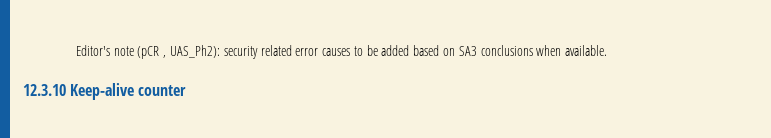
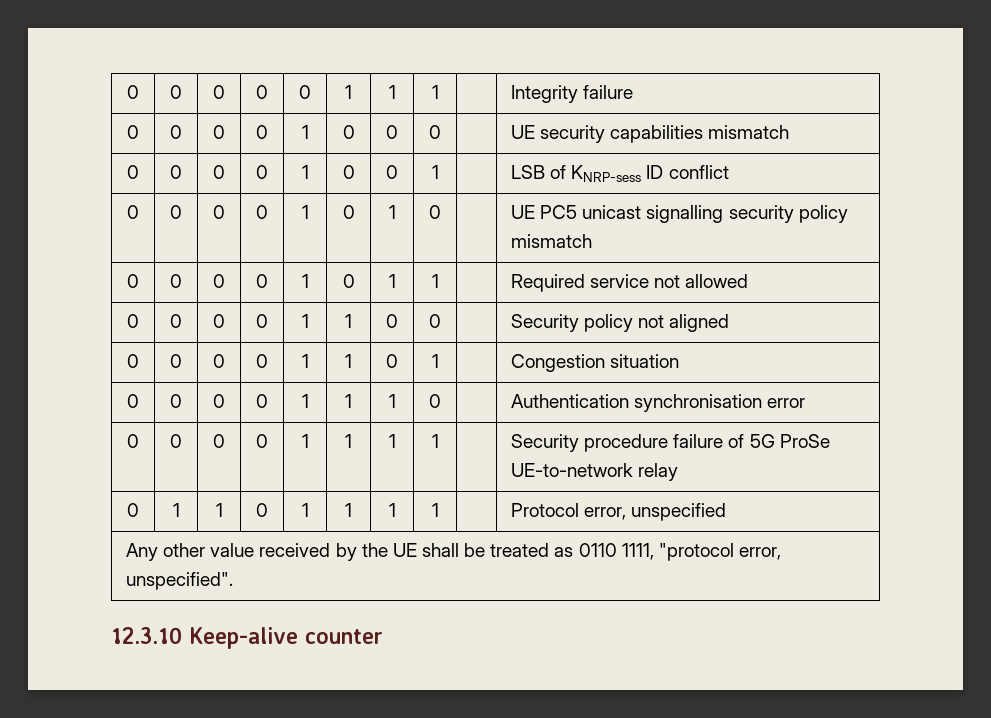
[75,45,608,59] Editor's note (pCR , UAS_Ph2): security related error causes to be added based on SA3 conclusions when available. -> [127,85,139,99] [170,85,182,99] [213,85,225,99] [256,85,268,99] [299,85,311,99] [345,85,352,99] [388,85,396,99] [431,85,439,99] [511,85,634,103] [127,125,139,139] [170,125,182,139] [213,125,225,139] [256,125,268,139] [301,125,309,139] [342,125,355,139] [386,125,398,139] [429,125,441,139] [511,125,790,143] [127,165,139,179] [170,165,182,179] [213,165,225,179] [256,165,268,179] [301,165,309,179] [342,165,355,179] [386,165,398,179] [431,165,439,179] [511,165,729,182] [127,205,139,219] [170,205,182,219] [213,205,225,219] [256,205,268,219] [301,205,309,219] [342,205,355,219] [388,205,396,219] [429,205,441,219] [511,205,848,223] [511,234,593,248] [127,274,139,288] [170,274,182,288] [213,274,225,288] [256,274,268,288] [301,274,309,288] [342,274,355,288] [388,274,396,288] [431,274,439,288] [511,274,749,292] [127,314,139,328] [170,314,182,328] [213,314,225,328] [256,314,268,328] [301,314,309,328] [345,314,352,328] [386,314,398,328] [429,314,441,328] [511,314,730,332] [127,354,139,368] [170,354,182,368] [213,354,225,368] [256,354,268,368] [301,354,309,368] [345,354,352,368] [386,354,398,368] [431,354,439,368] [511,354,680,372] [127,394,139,408] [170,394,182,408] [213,394,225,408] [256,394,268,408] [301,394,309,408] [345,394,352,408] [388,394,396,408] [429,394,441,408] [511,394,806,412] [127,434,139,448] [170,434,182,448] [213,434,225,448] [256,434,268,448] [301,434,309,448] [345,434,352,448] [388,434,396,448] [431,434,439,448] [511,434,830,452] [511,463,679,481] [127,503,139,517] [172,503,180,517] [215,503,223,517] [256,503,268,517] [301,503,309,517] [345,503,352,517] [388,503,396,517] [431,503,439,517] [511,503,727,521] [126,543,781,561] [126,572,234,590] 0 | 0 | 0 | 0 | 0 | 1 | 1 | 1 | | Integrity failure // 0 | 0 | 0 | 0 | 1 | 0 | 0 | 0 | | UE security capabilities mismatch // 0 | 0 | 0 | 0 | 1 | 0 | 0 | 1 | | LSB of KNRP-sess ID conflict // 0 | 0 | 0 | 0 | 1 | 0 | 1 | 0 | | UE PC5 unicast signalling security policy mismatch // 0 | 0 | 0 | 0 | 1 | 0 | 1 | 1 | | Required service not allowed // 0 | 0 | 0 | 0 | 1 | 1 | 0 | 0 | | Security policy not aligned // 0 | 0 | 0 | 0 | 1 | 1 | 0 | 1 | | Congestion situation // 0 | 0 | 0 | 0 | 1 | 1 | 1 | 0 | | Authentication synchronisation error // 0 | 0 | 0 | 0 | 1 | 1 | 1 | 1 | | Security procedure failure of 5G ProSe UE-to-network relay // 0 | 1 | 1 | 0 | 1 | 1 | 1 | 1 | | Protocol error, unspecified // Any other value received by the UE shall be treated as 0110 1111, "protocol error, unspecified".

